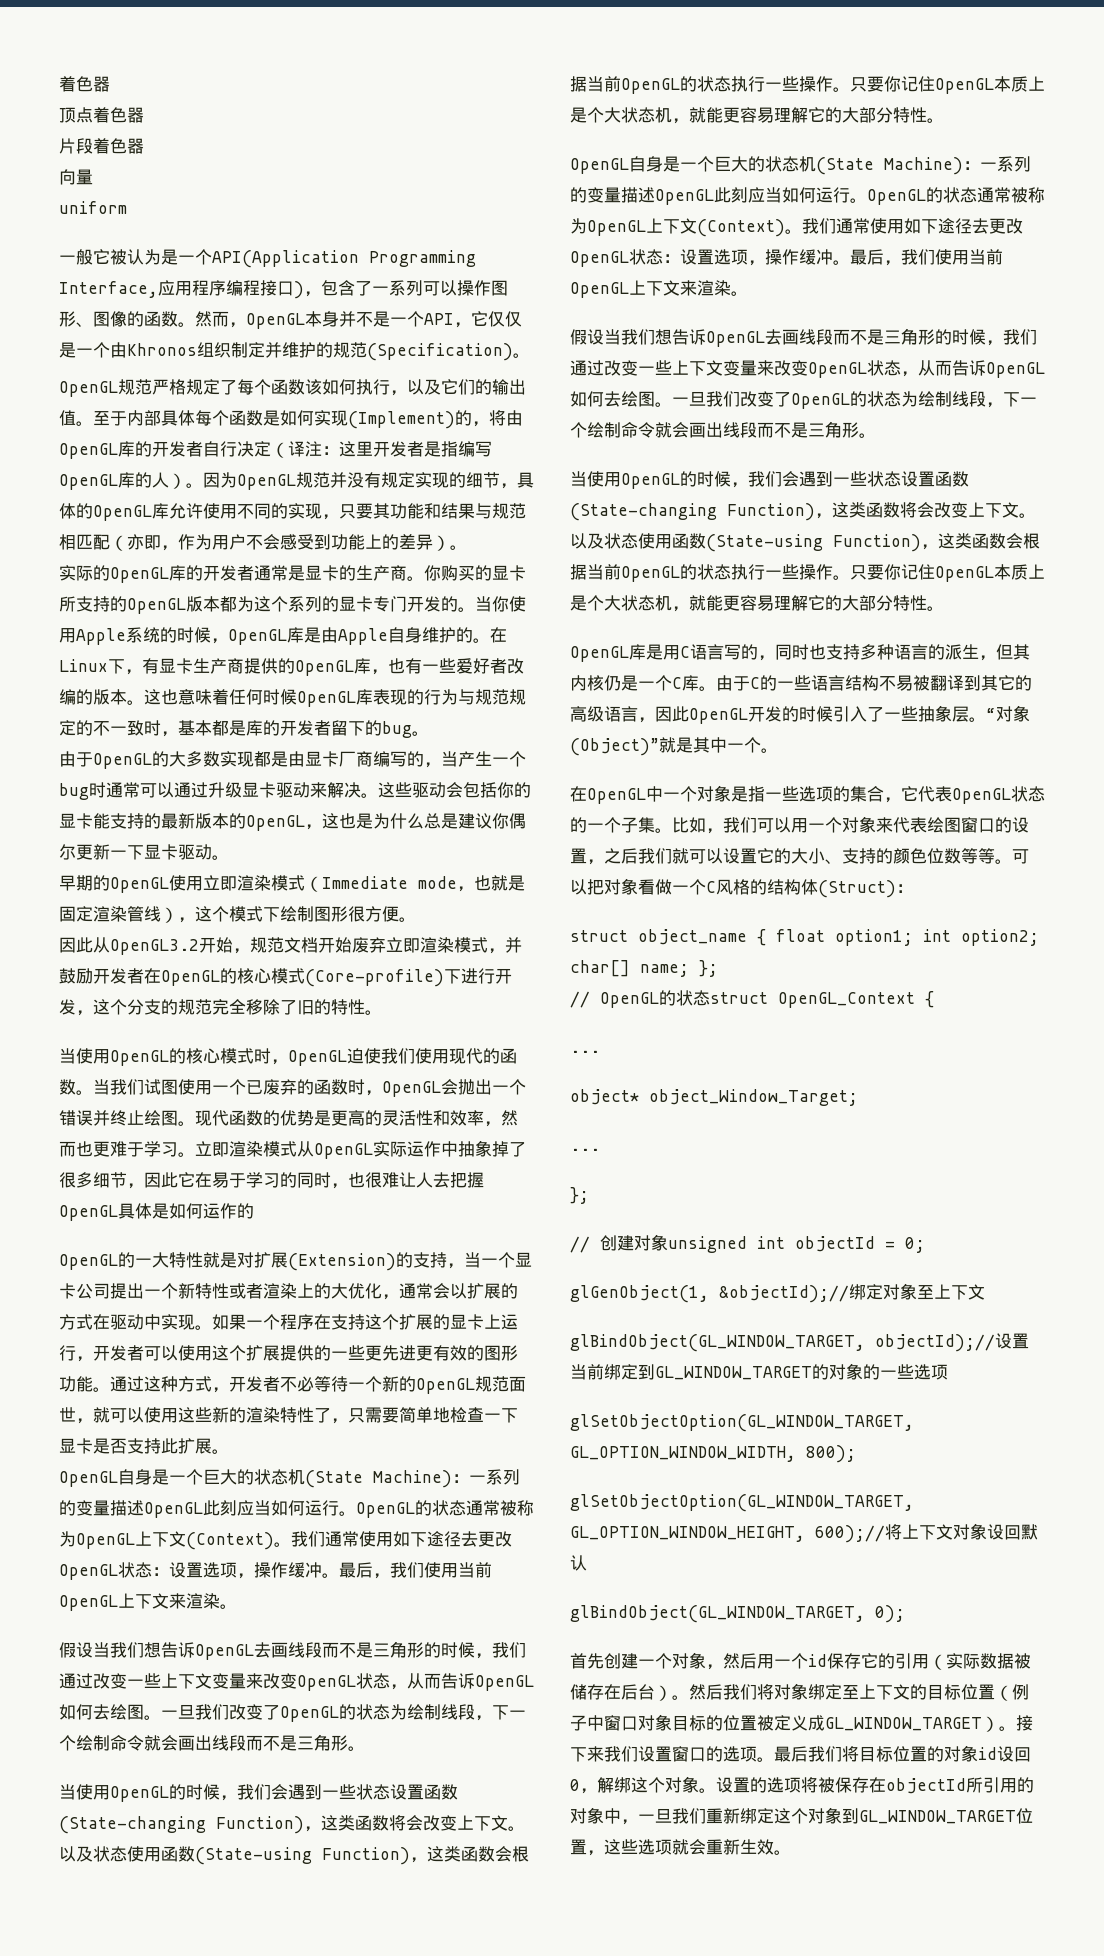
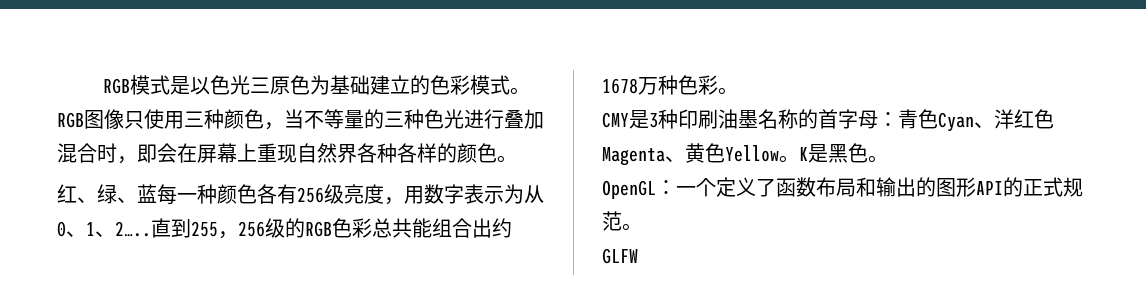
[59,76,110,92] [59,107,144,123] [59,138,144,154] [59,169,93,185] [59,201,127,214] [59,249,476,268] [59,280,508,299] [59,311,522,329] [59,342,530,361] [59,379,526,397] [59,410,523,429] [59,441,492,459] [59,472,534,490] [59,503,526,521] [59,534,467,551] [59,565,526,583] [59,596,526,614] [59,627,507,645] [59,658,524,676] [59,689,526,707] [59,720,429,738] [59,751,526,769] [59,782,531,800] [59,813,526,831] [59,844,229,860] [59,875,525,893] [59,906,416,923] [59,937,522,955] [59,968,512,987] [59,999,382,1016] [59,1048,517,1066] [59,1079,526,1097] [59,1110,518,1127] [59,1140,526,1159] [59,1172,484,1189] [59,1203,254,1221] [59,1252,532,1271] [59,1283,518,1300] [59,1314,518,1330] [59,1345,518,1362] [59,1376,526,1394] [59,1407,518,1424] [59,1438,229,1454] [59,1469,520,1488] [59,1500,534,1518] [59,1531,512,1550] [59,1562,492,1580] [59,1593,237,1611] [59,1641,526,1660] [59,1673,534,1691] [59,1704,526,1722] [59,1734,365,1751] [59,1784,458,1802] [59,1815,525,1834] [59,1846,529,1865] [570,76,1045,94] [570,107,944,124] [570,156,1031,175] [570,187,1045,205] [570,218,1023,237] [570,249,1003,267] [570,280,748,298] [570,328,1037,347] [570,360,1045,378] [570,391,1037,409] [570,421,876,438] [570,471,969,489] [570,502,1036,521] [570,533,1040,552] [570,564,1045,582] [570,595,944,612] [570,644,1030,662] [570,675,1032,691] [570,705,1030,724] [570,737,778,756] [570,785,1045,804] [570,816,1029,834] [570,848,1029,865] [570,878,913,898] [570,929,1039,946] [570,960,718,977] [570,990,934,1008] [570,1050,600,1053] [570,1089,858,1106] [570,1148,600,1151] [570,1187,589,1204] [570,1234,925,1253] [570,1283,985,1303] [570,1333,1029,1352] [570,1363,948,1380] [570,1414,914,1432] [570,1445,856,1463] [570,1494,914,1512] [570,1523,1038,1543] [570,1555,587,1571] [570,1605,905,1623] [570,1652,1031,1670] [570,1683,1029,1701] [570,1714,1033,1732] [570,1745,1031,1762] [570,1776,1034,1794] [570,1807,1033,1825] [570,1839,791,1856] 着色器 // 顶点着色器 // 片段着色器 // 向量 // uniform // 一般它被认为是一个API(Application Programming Interface,应用程序编程接口)，包含了一系列可以操作图形、图像的函数。然而，OpenGL本身并不是一个API，它仅仅是一个由Khronos组织制定并维护的规范(Specification)。 // OpenGL规范严格规定了每个函数该如何执行，以及它们的输出值。至于内部具体每个函数是如何实现(Implement)的，将由OpenGL库的开发者自行决定（译注：这里开发者是指编写OpenGL库的人）。因为OpenGL规范并没有规定实现的细节，具体的OpenGL库允许使用不同的实现，只要其功能和结果与规范相匹配（亦即，作为用户不会感受到功能上的差异）。 // 实际的OpenGL库的开发者通常是显卡的生产商。你购买的显卡所支持的OpenGL版本都为这个系列的显卡专门开发的。当你使用Apple系统的时候，OpenGL库是由Apple自身维护的。在Linux下，有显卡生产商提供的OpenGL库，也有一些爱好者改编的版本。这也意味着任何时候OpenGL库表现的行为与规范规定的不一致时，基本都是库的开发者留下的bug。 // 由于OpenGL的大多数实现都是由显卡厂商编写的，当产生一个bug时通常可以通过升级显卡驱动来解决。这些驱动会包括你的显卡能支持的最新版本的OpenGL，这也是为什么总是建议你偶尔更新一下显卡驱动。 // 早期的OpenGL使用立即渲染模式（Immediate mode，也就是固定渲染管线），这个模式下绘制图形很方便。 // 因此从OpenGL3.2开始，规范文档开始废弃立即渲染模式，并鼓励开发者在OpenGL的核心模式(Core-profile)下进行开发，这个分支的规范完全移除了旧的特性。 // 当使用OpenGL的核心模式时，OpenGL迫使我们使用现代的函数。当我们试图使用一个已废弃的函数时，OpenGL会抛出一个错误并终止绘图。现代函数的优势是更高的灵活性和效率，然而也更难于学习。立即渲染模式从OpenGL实际运作中抽象掉了很多细节，因此它在易于学习的同时，也很难让人去把握OpenGL具体是如何运作的 // OpenGL的一大特性就是对扩展(Extension)的支持，当一个显卡公司提出一个新特性或者渲染上的大优化，通常会以扩展的方式在驱动中实现。如果一个程序在支持这个扩展的显卡上运行，开发者可以使用这个扩展提供的一些更先进更有效的图形功能。通过这种方式，开发者不必等待一个新的OpenGL规范面世，就可以使用这些新的渲染特性了，只需要简单地检查一下显卡是否支持此扩展。 // OpenGL自身是一个巨大的状态机(State Machine)：一系列的变量描述OpenGL此刻应当如何运行。OpenGL的状态通常被称为OpenGL上下文(Context)。我们通常使用如下途径去更改OpenGL状态：设置选项，操作缓冲。最后，我们使用当前OpenGL上下文来渲染。 // 假设当我们想告诉OpenGL去画线段而不是三角形的时候，我们通过改变一些上下文变量来改变OpenGL状态，从而告诉OpenGL如何去绘图。一旦我们改变了OpenGL的状态为绘制线段，下一个绘制命令就会画出线段而不是三角形。 // 当使用OpenGL的时候，我们会遇到一些状态设置函数(State-changing Function)，这类函数将会改变上下文。以及状态使用函数(State-using Function)，这类函数会根据当前OpenGL的状态执行一些操作。只要你记住OpenGL本质上是个大状态机，就能更容易理解它的大部分特性。 // OpenGL自身是一个巨大的状态机(State Machine)：一系列的变量描述OpenGL此刻应当如何运行。OpenGL的状态通常被称为OpenGL上下文(Context)。我们通常使用如下途径去更改OpenGL状态：设置选项，操作缓冲。最后，我们使用当前OpenGL上下文来渲染。 // 假设当我们想告诉OpenGL去画线段而不是三角形的时候，我们通过改变一些上下文变量来改变OpenGL状态，从而告诉OpenGL如何去绘图。一旦我们改变了OpenGL的状态为绘制线段，下一个绘制命令就会画出线段而不是三角形。 // 当使用OpenGL的时候，我们会遇到一些状态设置函数(State-changing Function)，这类函数将会改变上下文。以及状态使用函数(State-using Function)，这类函数会根据当前OpenGL的状态执行一些操作。只要你记住OpenGL本质上是个大状态机，就能更容易理解它的大部分特性。 // OpenGL库是用C语言写的，同时也支持多种语言的派生，但其内核仍是一个C库。由于C的一些语言结构不易被翻译到其它的高级语言，因此OpenGL开发的时候引入了一些抽象层。“对象(Object)”就是其中一个。 // 在OpenGL中一个对象是指一些选项的集合，它代表OpenGL状态的一个子集。比如，我们可以用一个对象来代表绘图窗口的设置，之后我们就可以设置它的大小、支持的颜色位数等等。可以把对象看做一个C风格的结构体(Struct)： // struct object_name { float option1; int option2; char[] name; }; // // OpenGL的状态struct OpenGL_Context { // ... // object* object_Window_Target; // ... // }; // // 创建对象unsigned int objectId = 0; // glGenObject(1, &objectId);//绑定对象至上下文 // glBindObject(GL_WINDOW_TARGET, objectId);//设置当前绑定到GL_WINDOW_TARGET的对象的一些选项 // glSetObjectOption(GL_WINDOW_TARGET, GL_OPTION_WINDOW_WIDTH, 800); // glSetObjectOption(GL_WINDOW_TARGET, GL_OPTION_WINDOW_HEIGHT, 600);//将上下文对象设回默认 // glBindObject(GL_WINDOW_TARGET, 0); // 首先创建一个对象，然后用一个id保存它的引用（实际数据被储存在后台）。然后我们将对象绑定至上下文的目标位置（例子中窗口对象目标的位置被定义成GL_WINDOW_TARGET）。接下来我们设置窗口的选项。最后我们将目标位置的对象id设回0，解绑这个对象。设置的选项将被保存在objectId所引用的对象中，一旦我们重新绑定这个对象到GL_WINDOW_TARGET位置，这些选项就会重新生效。 -> [103,75,531,95] [57,109,544,130] [57,143,517,164] [57,184,544,205] [57,218,512,239] [602,75,738,95] [602,109,1054,132] [602,143,888,166] [602,177,1083,199] [602,211,642,231] [602,248,638,264] RGB模式是以色光三原色为基础建立的色彩模式。RGB图像只使用三种颜色，当不等量的三种色光进行叠加混合时，即会在屏幕上重现自然界各种各样的颜色。 // 红、绿、蓝每一种颜色各有256级亮度，用数字表示为从0、1、2…..直到255，256级的RGB色彩总共能组合出约1678万种色彩。 // CMY是3种印刷油墨名称的首字母：青色Cyan、洋红色Magenta、黄色Yellow。K是黑色。 // OpenGL：一个定义了函数布局和输出的图形API的正式规范。 // GLFW

